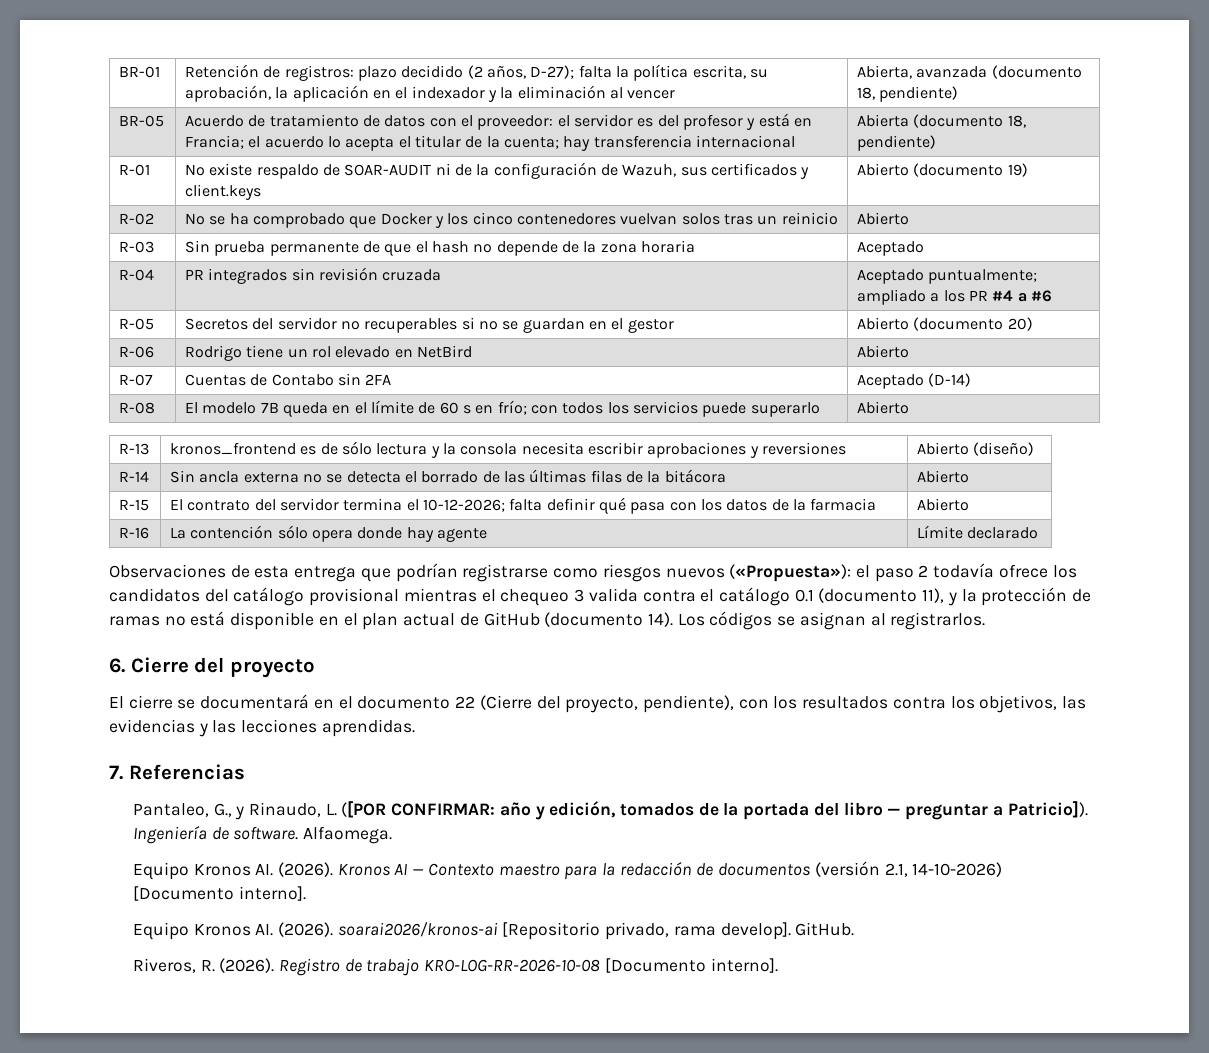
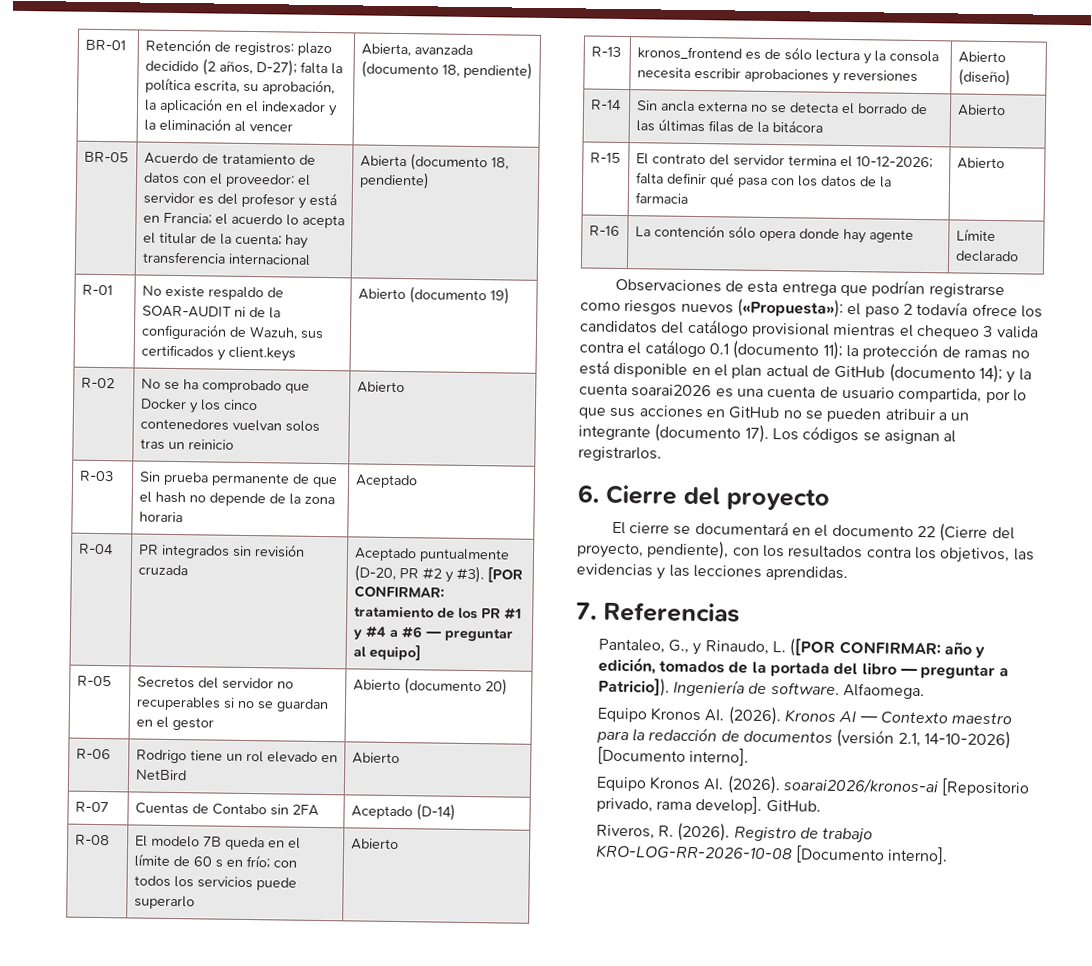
[928,269,1038,284] [857,289,989,305] puntualmente; ampliado a los PR -> [418,548,510,563] [353,564,523,584] [353,585,445,599] [353,605,522,620] [352,629,363,640] puntualmente (D-20, PR #2 y #3). [POR CONFIRMAR: tratamiento de los PR #1 y
(1052, 296) none -> [424,627,514,642] [352,644,421,661] — preguntar al equipo]
[922,588,957,606] 11), y -> [822,341,843,360] 11);
[647,612,673,627] 14). -> [978,364,1032,384] [579,383,1027,404] [578,405,970,423] [578,423,769,443] 14); y la cuenta soarai2026 es una cuenta de usuario compartida, por lo que sus acciones en GitHub no se pueden atribuir a un integrante (documento 17).

